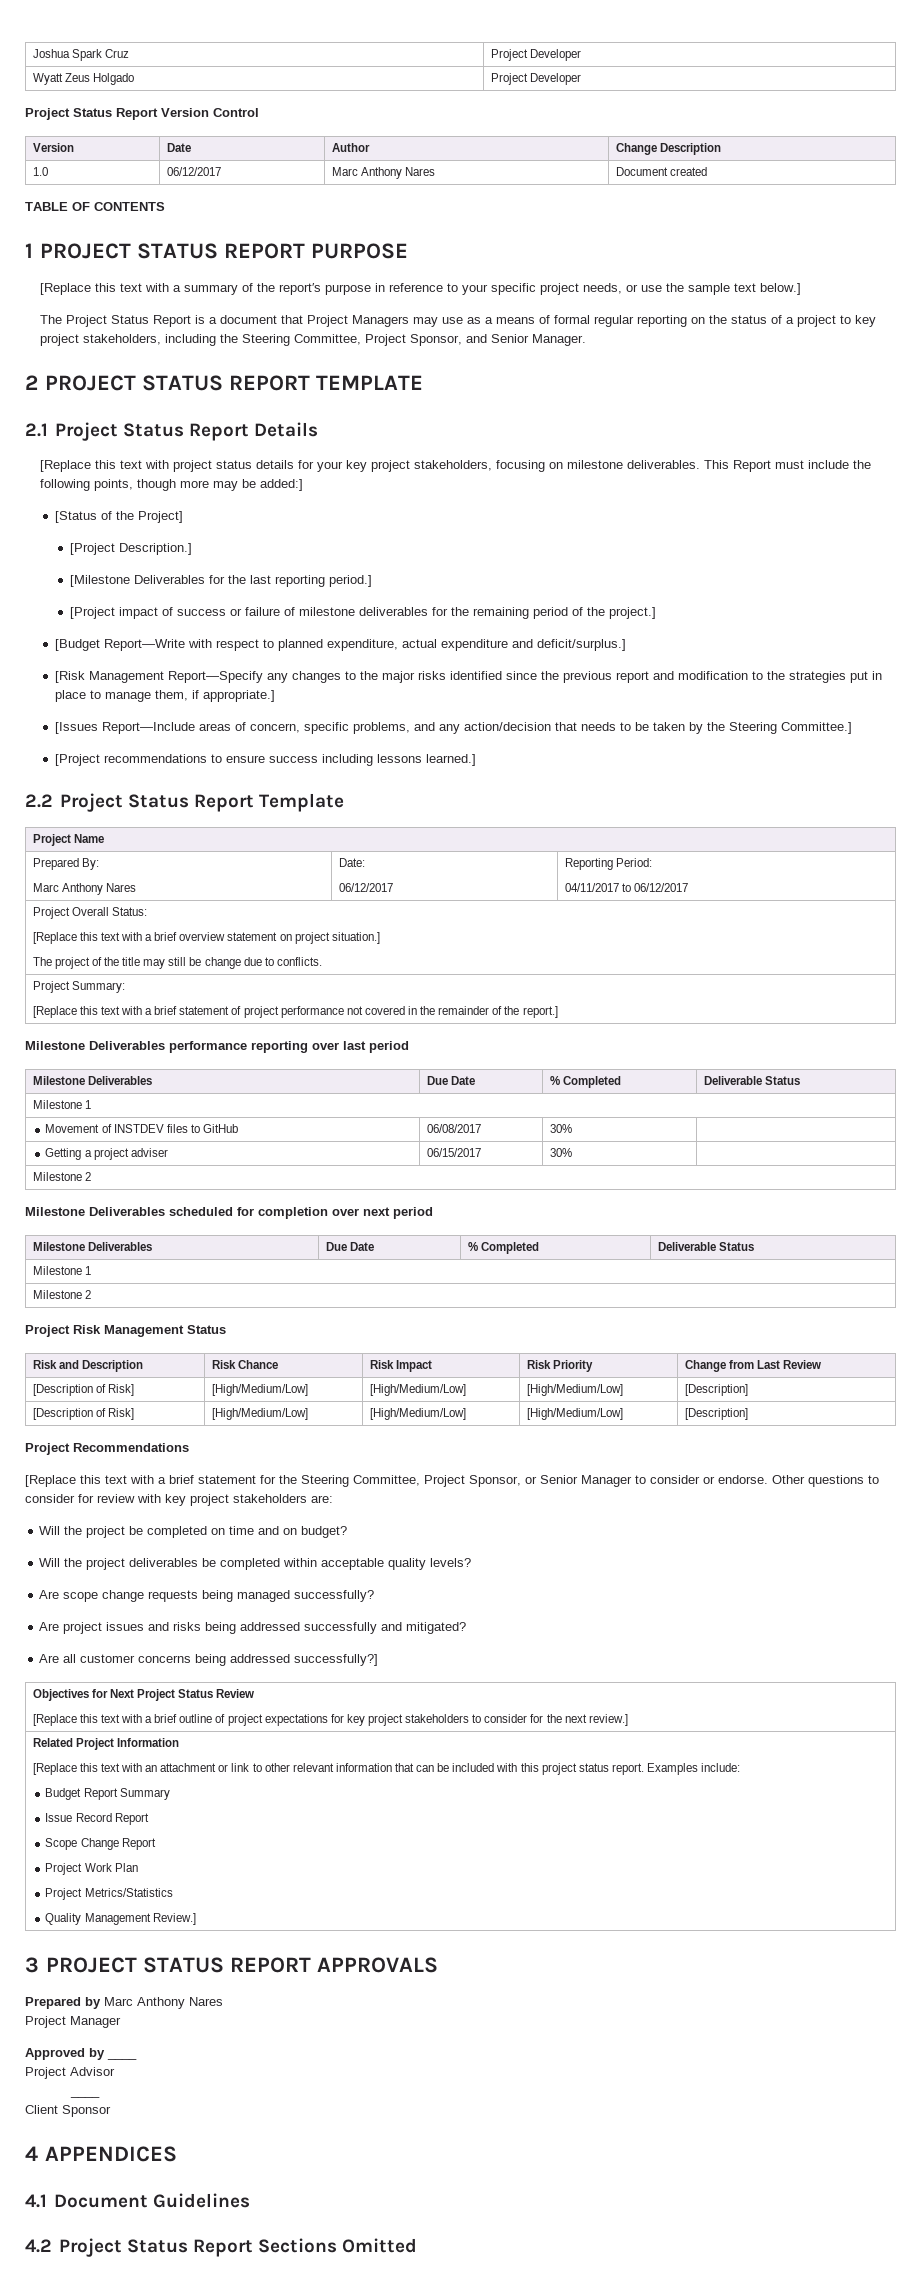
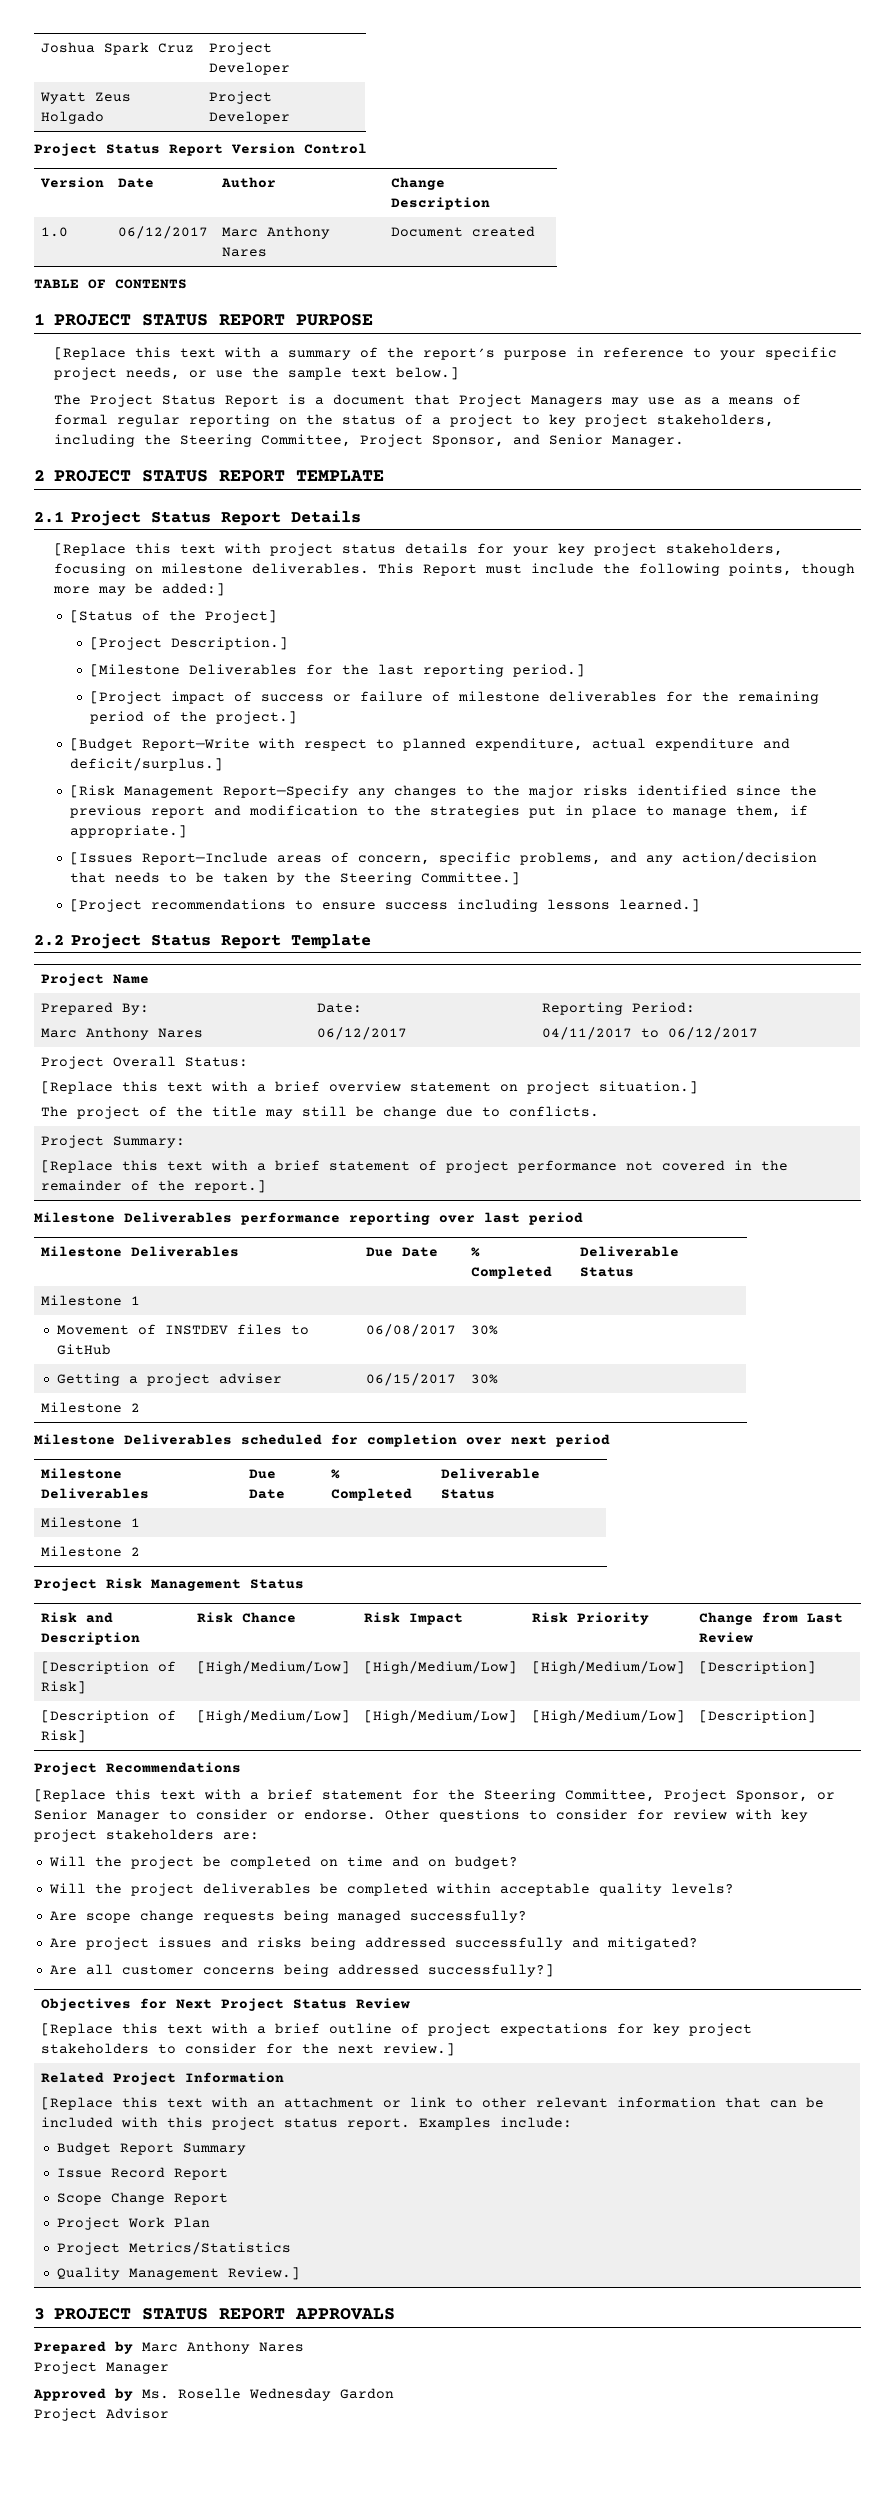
[107,2057,137,2060] [25,2067,115,2079] [70,2095,101,2098] [25,2105,111,2117] [25,2146,177,2162] [25,2193,250,2208] [25,2238,418,2257] ____ // Project Advisor // ____ // Client Sponsor // 4 APPENDICES // 4.1 Document Guidelines // 4.2 Project Status Report Sections Omitted -> [142,2388,394,2401] [34,2408,169,2421] Ms. Roselle Wednesday Gardon // Project Advisor

